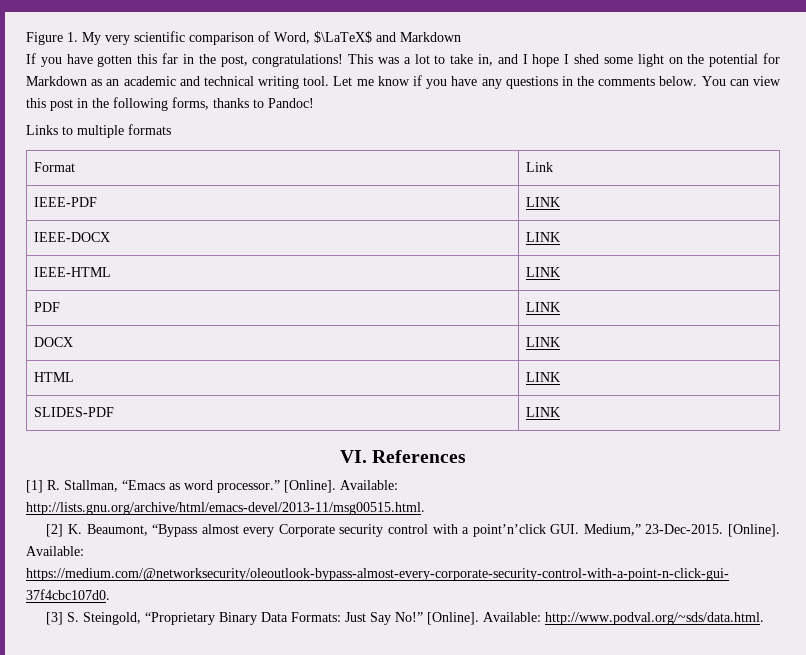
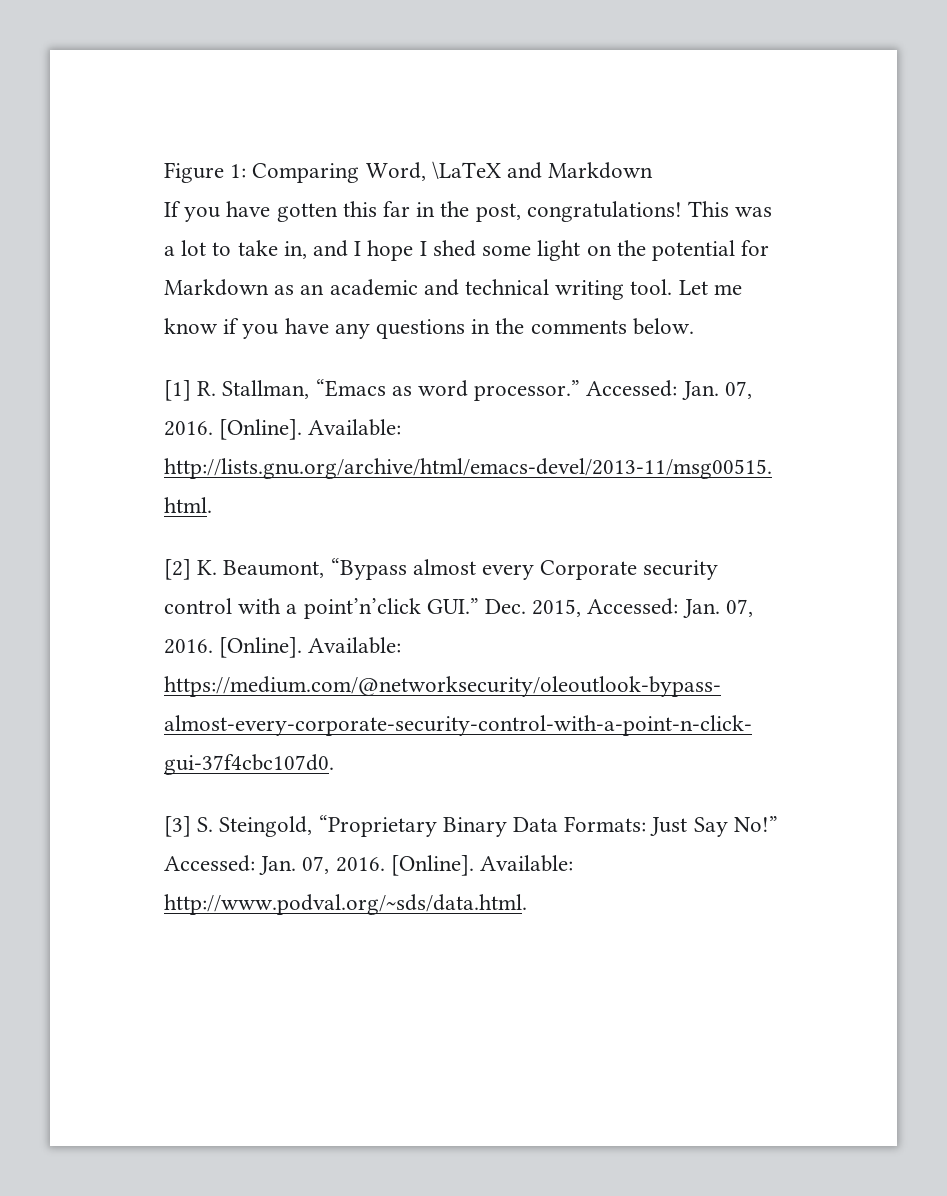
[67,31,372,45] 1. My very scientific comparison of Word, $\LaTeX$ -> [230,161,501,183] 1: Comparing Word, \LaTeX
[701,76,781,86] [26,97,314,111] [26,124,171,138] [34,162,76,172] [526,162,554,172] [34,197,98,207] [526,197,561,207] [34,232,111,242] [526,232,561,242] [34,267,112,277] [526,267,561,277] [34,302,61,312] [526,302,561,312] [34,337,74,347] [526,337,561,347] [34,372,75,382] [526,372,561,382] [34,407,115,417] [526,407,561,417] [339,450,467,463] You can view this post in the following forms, thanks to Pandoc! // Links to multiple formats // Format | Link // IEEE-PDF | LINK // IEEE-DOCX | LINK // IEEE-HTML | LINK // PDF | LINK // DOCX | LINK // HTML | LINK // SLIDES-PDF | LINK // VI. References -> (694, 326) none
(280, 486) none -> [586,380,752,400] [164,421,213,436] Accessed: Jan. 07, 2016.
[550,524,724,536] GUI. Medium,” 23-Dec-2015. -> [426,598,753,618] [164,639,213,654] GUI.” Dec. 2015, Accessed: Jan. 07, 2016.
(424, 617) none -> [164,855,385,875] Accessed: Jan. 07, 2016.

